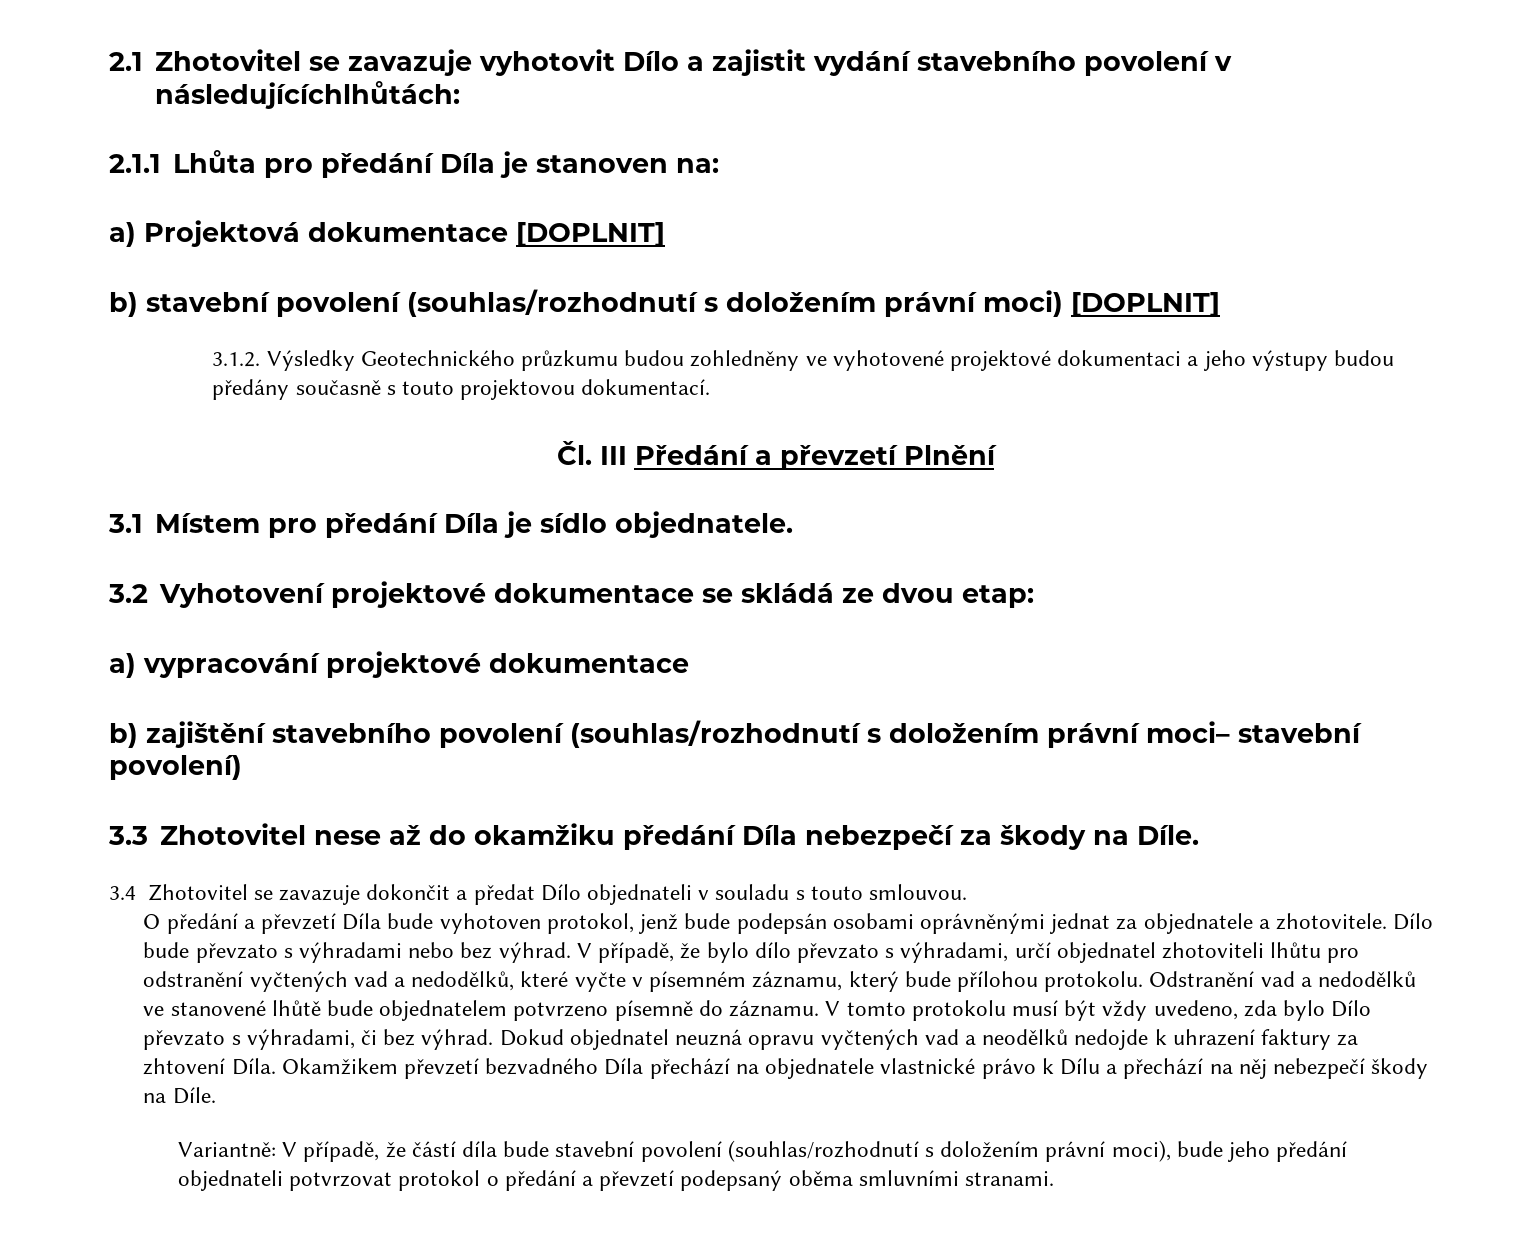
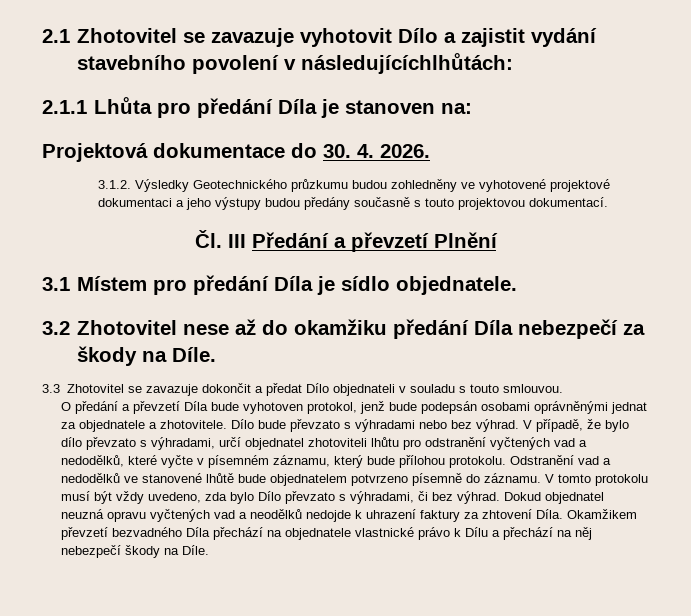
[109,222,136,247] a) -> (472, 108) none
[516,222,665,247] [109,289,1220,317] [DOPLNIT] // b) stavební povolení (souhlas/rozhodnutí s doložením právní moci) [DOPLNIT] -> [291,143,430,158] do 30. 4. 2026.
[158,581,1034,608] [109,651,689,678] [109,720,1362,748] [109,755,242,780] [108,826,148,845] Vyhotovení projektové dokumentace se skládá ze dvou etap: // a) vypracování projektové dokumentace // b) zajištění stavebního povolení (souhlas/rozhodnutí s doložením právní moci– stavební povolení) // 3.3 -> (70, 328) none
[109,886,136,900] 3.4 -> [42,384,60,393] 3.3
[177,1140,1348,1162] [177,1170,1054,1191] // Variantně: V případě, že částí díla bude stavební povolení (souhlas/rozhodnutí s doložením právní moci), bude jeho předání objednateli potvrzovat protokol o předání a převzetí podepsaný oběma smluvními stranami. -> (209, 550) none

